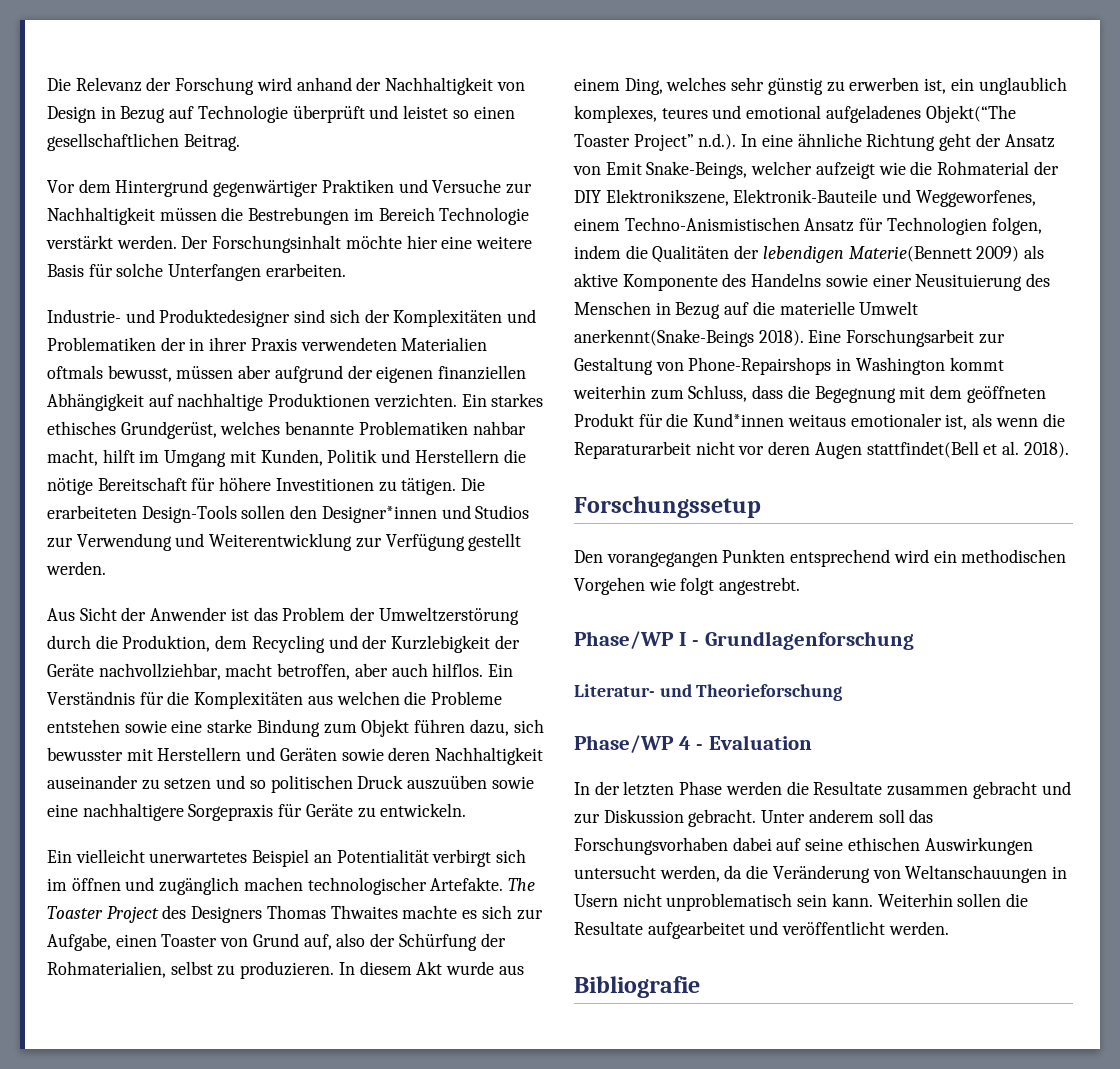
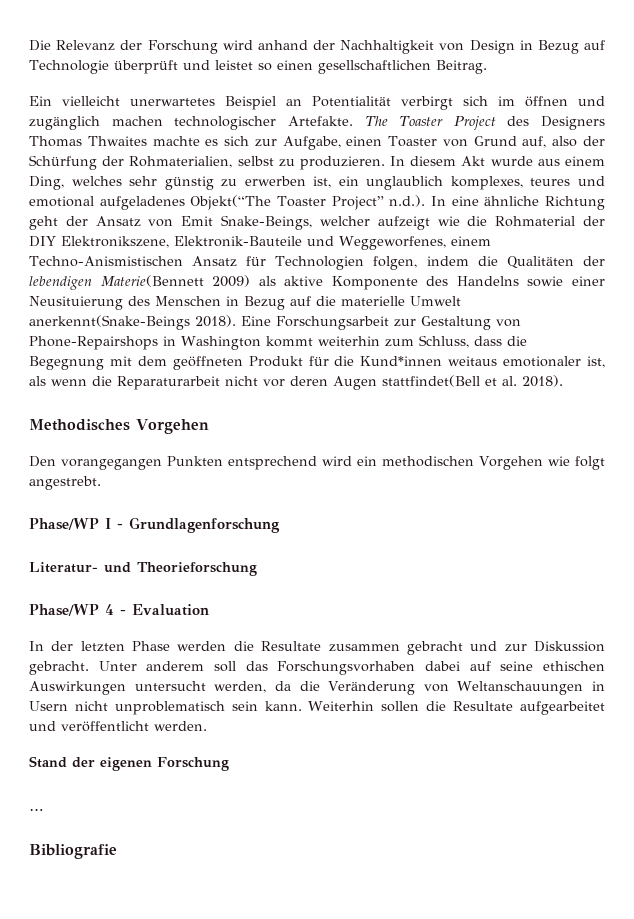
[47,179,533,197] [47,207,530,225] [46,235,533,253] [47,263,346,281] [47,309,537,327] [47,337,488,351] [47,365,527,383] [47,393,544,411] [47,421,526,439] [47,449,526,467] [47,477,486,495] [47,505,530,523] [47,533,522,551] [46,561,106,575] [47,607,519,625] [47,635,520,653] [47,663,514,680] [47,691,503,709] [47,719,544,737] [47,747,544,765] [47,775,534,793] [47,803,467,821] // Vor dem Hintergrund gegenwärtiger Praktiken und Versuche zur Nachhaltigkeit müssen die Bestrebungen im Bereich Technologie verstärkt werden. Der Forschungsinhalt möchte hier eine weitere Basis für solche Unterfangen erarbeiten. // Industrie- und Produktedesigner sind sich der Komplexitäten und Problematiken der in ihrer Praxis verwendeten Materialien oftmals bewusst, müssen aber aufgrund der eigenen finanziellen Abhängigkeit auf nachhaltige Produktionen verzichten. Ein starkes ethisches Grundgerüst, welches benannte Problematiken nahbar macht, hilft im Umgang mit Kunden, Politik und Herstellern die nötige Bereitschaft für höhere Investitionen zu tätigen. Die erarbeiteten Design-Tools sollen den Designer*innen und Studios zur Verwendung und Weiterentwicklung zur Verfügung gestellt werden. // Aus Sicht der Anwender ist das Problem der Umweltzerstörung durch die Produktion, dem Recycling und der Kurzlebigkeit der Geräte nachvollziehbar, macht betroffen, aber auch hilflos. Ein Verständnis für die Komplexitäten aus welchen die Probleme entstehen sowie eine starke Bindung zum Objekt führen dazu, sich bewusster mit Herstellern und Geräten sowie deren Nachhaltigkeit auseinander zu setzen und so politischen Druck auszuüben sowie eine nachhaltigere Sorgepraxis für Geräte zu entwickeln. -> (487, 67) none
[574,496,761,518] Forschungssetup -> [29,419,209,434] Methodisches Vorgehen
(949, 928) none -> [29,756,229,771] [29,808,43,811] // Stand der eigenen Forschung // …

